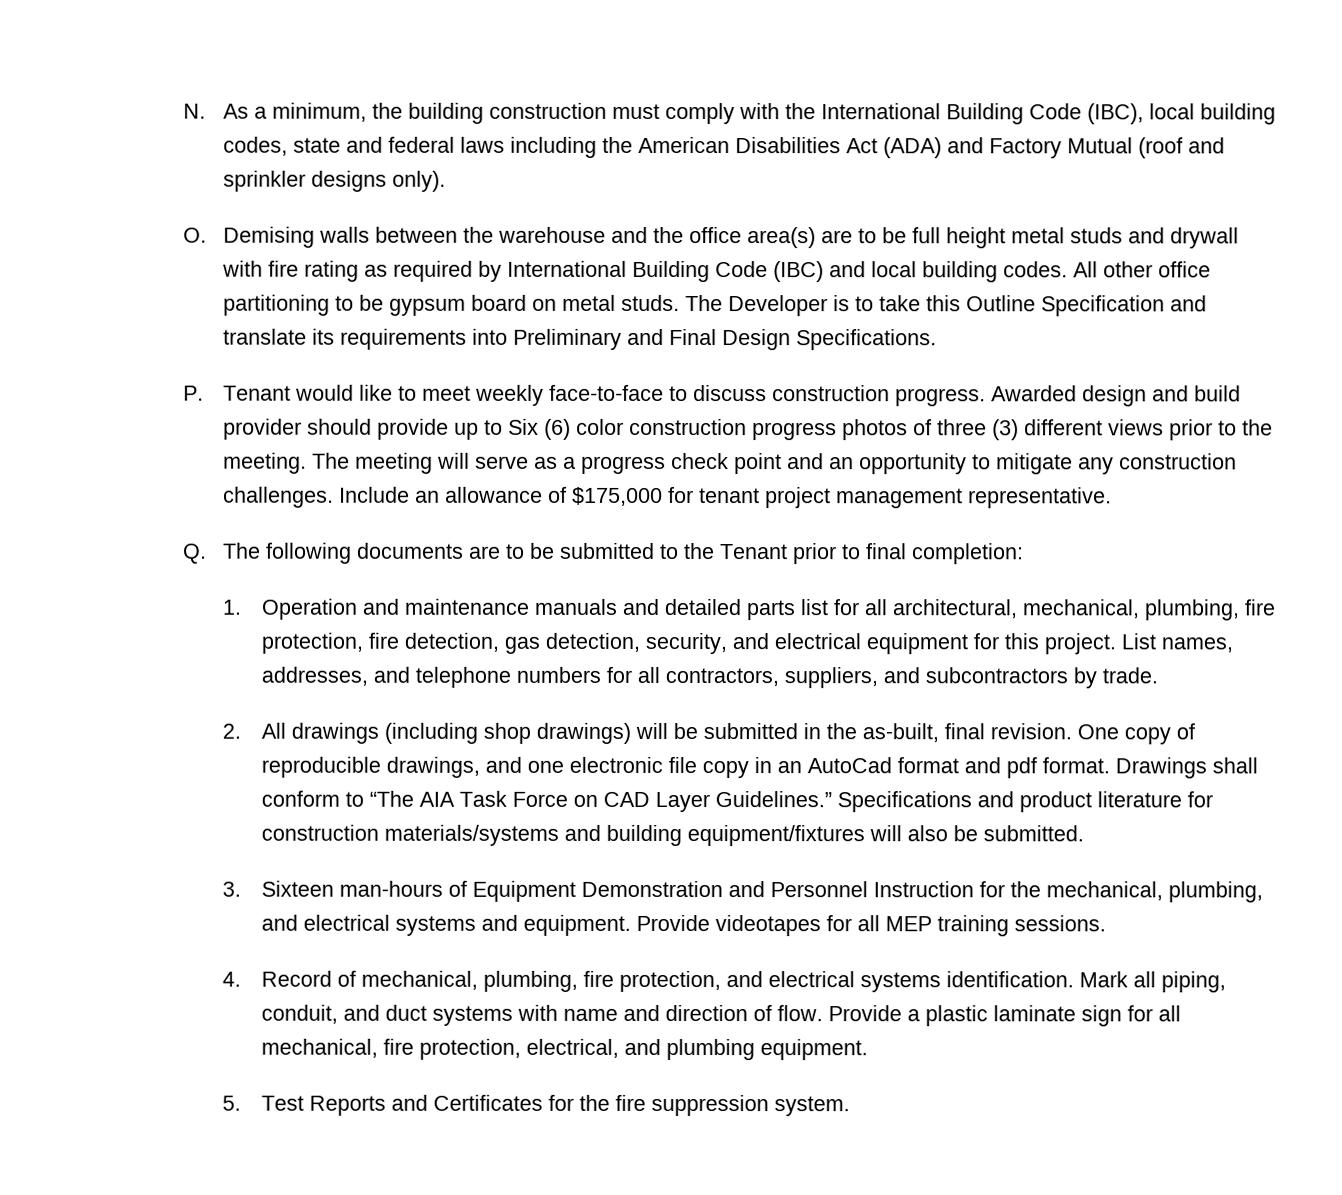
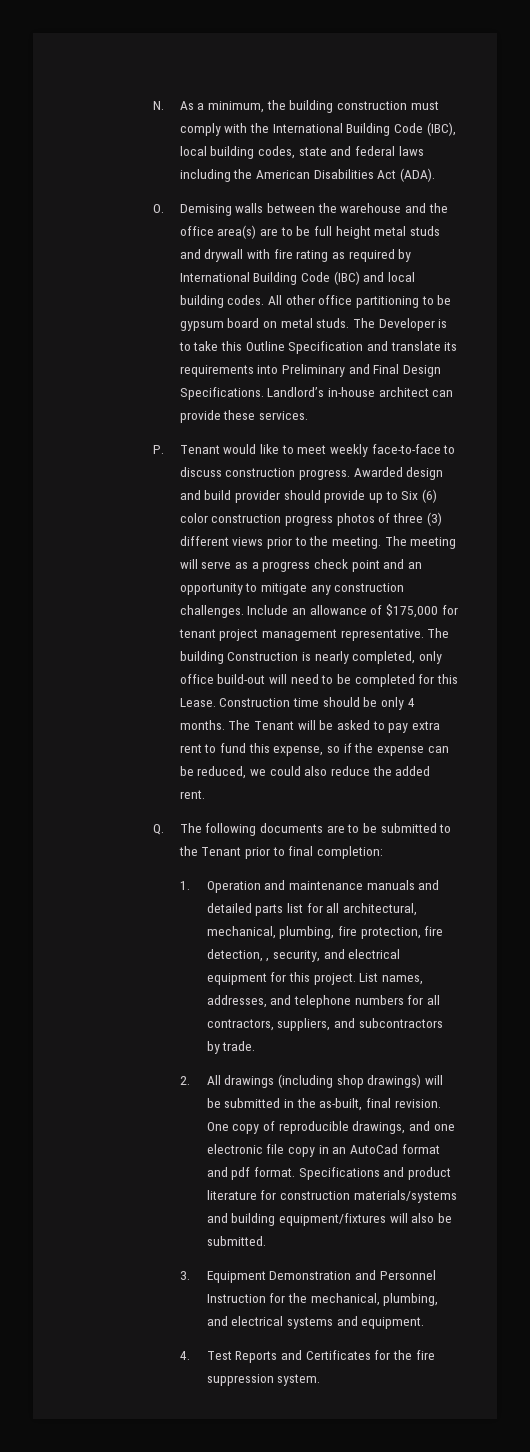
[882,137,1225,159] [222,170,446,192] (ADA) and Factory Mutual (roof and sprinkler designs only). -> [399,168,435,182] (ADA).
(937, 340) none -> [267,387,454,397] [179,410,309,423] Landlord’s in-house architect can provide these services.
(1112, 498) none -> [427,628,450,638] [179,651,442,664] [179,674,458,687] [179,697,415,710] [179,720,440,733] [179,743,449,756] [179,766,431,779] [179,790,205,799] The building Construction is nearly completed, only office build-out will need to be completed for this Lease. Construction time should be only 4 months. The Tenant will be asked to pay extra rent to fund this expense, so if the expense can be reduced, we could also reduce the added rent.
[504,632,641,654] gas detection, -> [266,958,270,962] ,
[1115,757,1259,779] [261,790,833,813] Drawings shall conform to “The AIA Task Force on CAD Layer Guidelines.” -> (295, 1172) none
[261,880,468,897] Sixteen man-hours of -> (190, 1275) none
[636,914,1107,937] [221,970,1227,993] [261,1004,1182,1027] [261,1038,869,1061] [221,1095,241,1111] Provide videotapes for all MEP training sessions. // 4. Record of mechanical, plumbing, fire protection, and electrical systems identification. Mark all piping, conduit, and duct systems with name and direction of flow. Provide a plastic laminate sign for all mechanical, fire protection, electrical, and plumbing equipment. // 5. -> [179,1351,190,1360] // 4.

